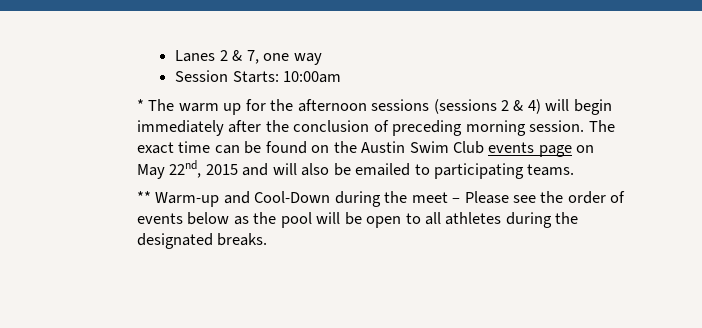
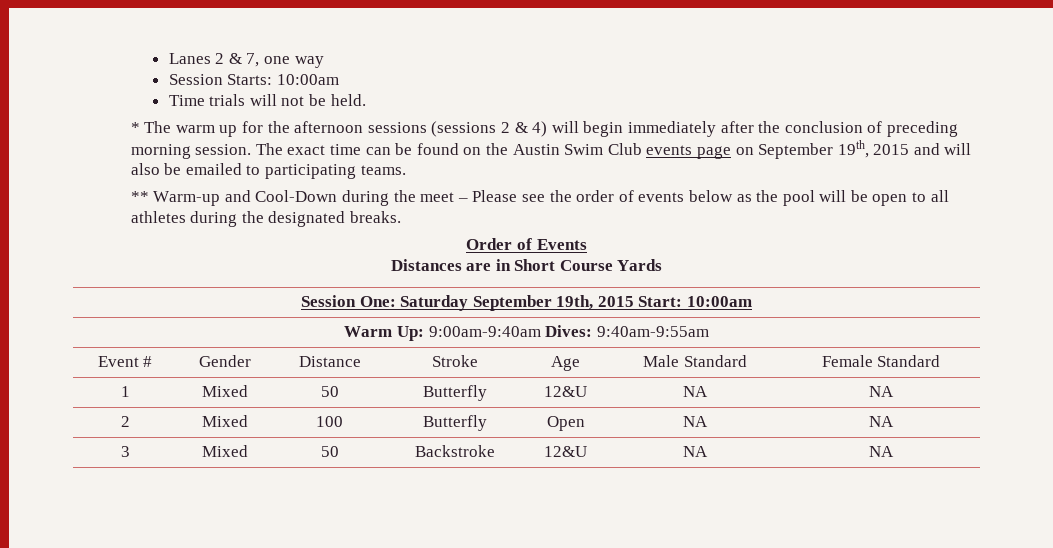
(342, 77) none -> [168,94,366,106] // Time trials will not be held.
[136,160,202,179] May 22nd, -> [758,140,869,159] September 19th,
(268, 239) none -> [466,238,587,250] [390,259,663,271] [300,295,753,311] [344,325,709,341] [97,356,153,367] [199,355,251,367] [298,356,361,367] [431,355,478,367] [551,356,580,371] [643,355,747,367] [821,355,941,367] [120,386,130,397] [202,385,248,397] [320,386,339,397] [422,385,487,401] [544,386,587,397] [683,386,708,397] [869,386,894,397] [120,416,130,427] [202,415,248,427] [316,416,343,427] [422,415,487,431] [546,416,585,431] [683,416,708,427] [869,416,894,427] [120,446,130,457] [202,445,248,457] [320,446,339,457] [414,445,495,457] [544,446,587,457] [683,446,708,457] [869,446,894,457] // Order of Events // Distances are in Short Course Yards // Session One: Saturday September 19th, 2015 Start: 10:00am // Warm Up: 9:00am-9:40am Dives: 9:40am-9:55am // Event # | Gender | Distance | Stroke | Age | Male Standard | Female Standard // 1 | Mixed | 50 | Butterfly | 12&U | NA | NA // 2 | Mixed | 100 | Butterfly | Open | NA | NA // 3 | Mixed | 50 | Backstroke | 12&U | NA | NA

